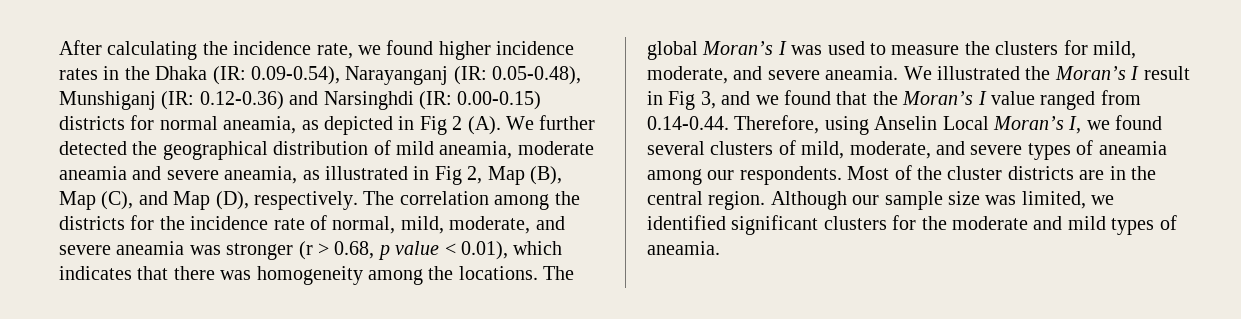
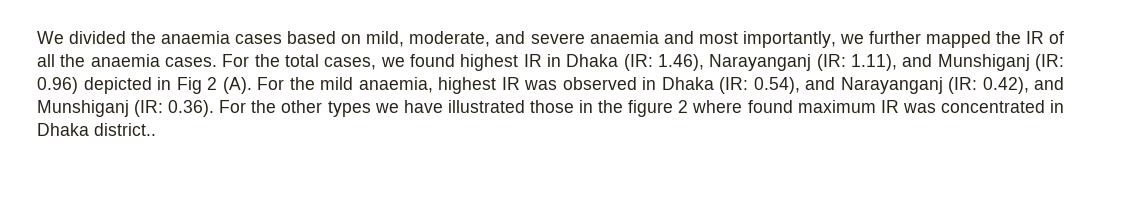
[59,40,575,60] [59,66,582,85] [59,91,542,110] [59,115,319,134] After calculating the incidence rate, we found higher incidence rates in the Dhaka (IR: 0.09-0.54), Narayanganj (IR: 0.05-0.48), Munshiganj (IR: 0.12-0.36) and Narsinghdi (IR: 0.00-0.15) districts for normal aneamia, as -> [37,31,1064,48] [37,54,1065,71] [37,77,78,94] We divided the anaemia cases based on mild, moderate, and severe anaemia and most importantly, we further mapped the IR of all the anaemia cases. For the total cases, we found highest IR in Dhaka (IR: 1.46), Narayanganj (IR: 1.11), and Munshiganj (IR: 0.96)
[505,115,596,130] [59,140,594,160] [59,166,562,185] [59,191,580,210] [59,215,565,234] [59,241,563,260] [59,266,575,285] [647,40,1136,60] [647,66,1190,84] [647,90,1141,110] [647,115,1163,135] [647,140,1167,160] [647,165,1156,185] [647,191,1115,210] [647,215,1177,235] [647,241,720,255] We further detected the geographical distribution of mild aneamia, moderate aneamia and severe aneamia, as illustrated in Fig 2, Map (B), Map (C), and Map (D), respectively. The correlation among the districts for the incidence rate of normal, mild, moderate, and severe aneamia was stronger (r > 0.68, p value < 0.01), which indicates that there was homogeneity among the locations. The global Moran’s I was used to measure the clusters for mild, moderate, and severe aneamia. We illustrated the Moran’s I result in Fig 3, and we found that the Moran’s I value ranged from 0.14-0.44. Therefore, using Anselin Local Moran’s I, we found several clusters of mild, moderate, and severe types of aneamia among our respondents. Most of the cluster districts are in the central region. Although our sample size was limited, we identified significant clusters for the moderate and mild types of aneamia. -> [257,77,1064,94] [37,100,1064,117] [37,123,156,136] For the mild anaemia, highest IR was observed in Dhaka (IR: 0.54), and Narayanganj (IR: 0.42), and Munshiganj (IR: 0.36). For the other types we have illustrated those in the figure 2 where found maximum IR was concentrated in Dhaka district..

